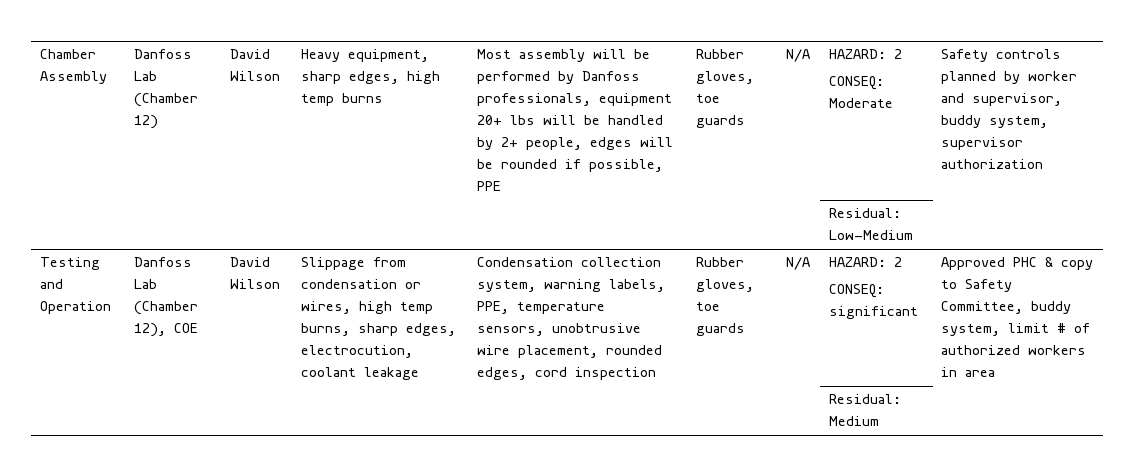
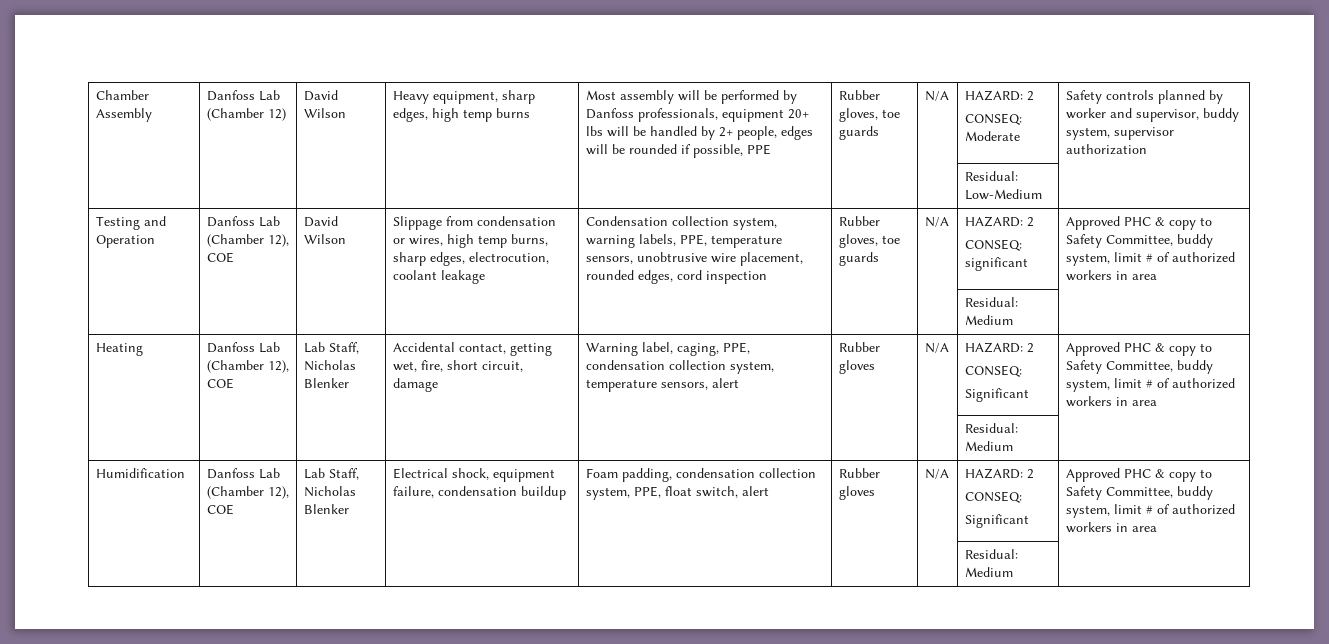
(879, 421) none -> [95,343,143,356] [206,342,280,353] [206,360,289,373] [206,378,234,389] [303,342,359,354] [303,360,356,371] [303,378,349,388] [392,342,552,356] [392,360,523,372] [392,378,438,392] [585,342,750,356] [585,360,774,374] [585,378,739,392] [838,342,880,352] [838,360,875,374] [924,343,949,353] [964,342,1034,353] [964,365,1022,377] [964,388,1029,402] [1065,342,1212,356] [1065,360,1213,374] [1065,378,1235,392] [1065,396,1157,407] [964,423,1018,433] [964,441,1013,451] [95,468,185,478] [206,468,280,479] [206,486,289,499] [206,504,234,515] [303,468,359,480] [303,486,356,497] [303,504,349,514] [392,468,555,482] [392,486,566,500] [585,468,816,482] [585,486,769,500] [838,468,880,478] [838,486,875,500] [924,469,949,479] [964,468,1034,479] [964,491,1022,503] [964,514,1029,528] [1065,468,1212,482] [1065,486,1213,500] [1065,504,1235,518] [1065,522,1157,533] [964,549,1018,559] [964,567,1013,577] // Heating | Danfoss Lab (Chamber 12), COE | Lab Staff, Nicholas Blenker | Accidental contact, getting wet, fire, short circuit, damage | Warning label, caging, PPE, condensation collection system, temperature sensors, alert | Rubber gloves | N/A | HAZARD: 2 // CONSEQ: // Significant | Approved PHC & copy to Safety Committee, buddy system, limit # of authorized workers in area // | | | | | | | Residual: Medium | // Humidification | Danfoss Lab (Chamber 12), COE | Lab Staff, Nicholas Blenker | Electrical shock, equipment failure, condensation buildup | Foam padding, condensation collection system, PPE, float switch, alert | Rubber gloves | N/A | HAZARD: 2 // CONSEQ: // Significant | Approved PHC & copy to Safety Committee, buddy system, limit # of authorized workers in area // | | | | | | | Residual: Medium |

